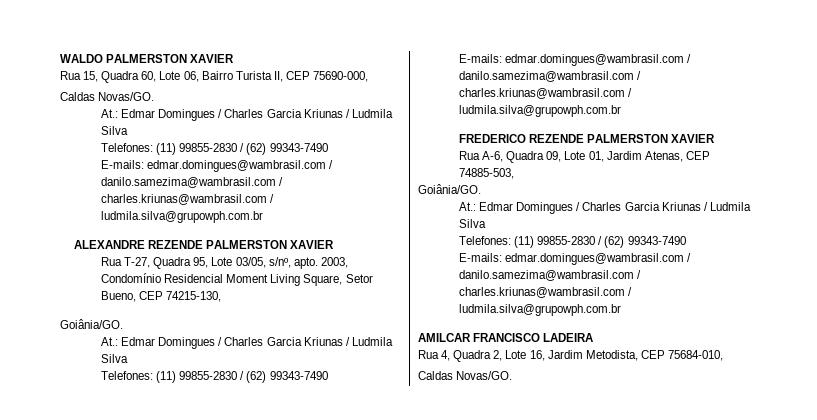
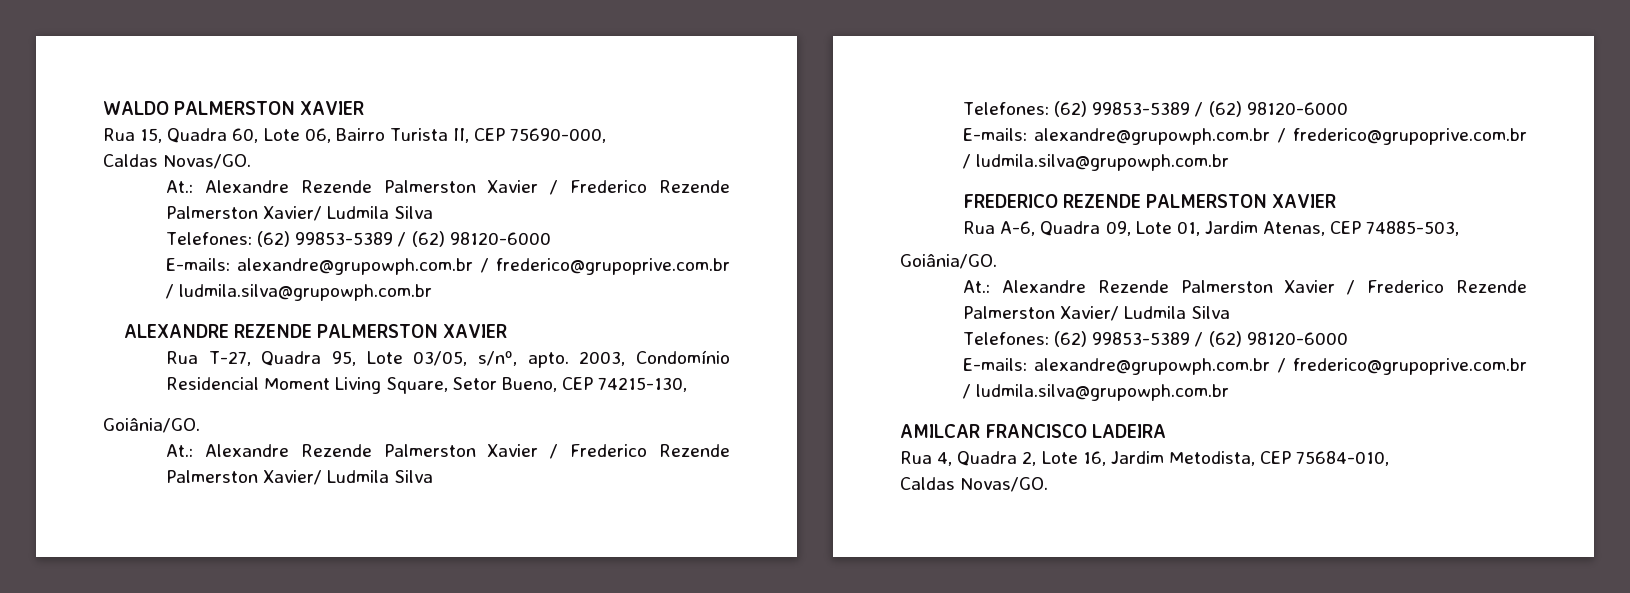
[121,109,393,121] [101,126,129,135] [101,143,328,155] [101,160,334,172] [101,177,284,188] [101,194,268,205] Edmar Domingues / Charles Garcia Kriunas / Ludmila Silva // Telefones: (11) 99855-2830 / (62) 99343-7490 // E-mails: edmar.domingues@wambrasil.com / danilo.samezima@wambrasil.com / charles.kriunas@wambrasil.com -> [204,180,731,195] [166,206,433,221] [166,231,551,247] [166,258,730,275] Alexandre Rezende Palmerston Xavier / Frederico Rezende Palmerston Xavier/ Ludmila Silva // Telefones: (62) 99853-5389 / (62) 98120-6000 // E-mails: alexandre@grupowph.com.br / frederico@grupoprive.com.br
[121,337,393,349] [101,354,129,363] [101,371,328,383] [459,54,692,66] [459,71,642,82] [459,88,626,99] Edmar Domingues / Charles Garcia Kriunas / Ludmila Silva // Telefones: (11) 99855-2830 / (62) 99343-7490 // E-mails: edmar.domingues@wambrasil.com / danilo.samezima@wambrasil.com / charles.kriunas@wambrasil.com -> [204,444,731,459] [166,470,433,485] [963,101,1348,117] [963,128,1527,145] Alexandre Rezende Palmerston Xavier / Frederico Rezende Palmerston Xavier/ Ludmila Silva // Telefones: (62) 99853-5389 / (62) 98120-6000 // E-mails: alexandre@grupowph.com.br / frederico@grupoprive.com.br
[479,202,751,214] [459,219,487,228] [459,236,686,248] [459,253,692,265] [459,270,642,281] [459,287,626,298] Edmar Domingues / Charles Garcia Kriunas / Ludmila Silva // Telefones: (11) 99855-2830 / (62) 99343-7490 // E-mails: edmar.domingues@wambrasil.com / danilo.samezima@wambrasil.com / charles.kriunas@wambrasil.com -> [1001,280,1528,295] [963,306,1230,321] [963,331,1348,347] [963,358,1527,375] Alexandre Rezende Palmerston Xavier / Frederico Rezende Palmerston Xavier/ Ludmila Silva // Telefones: (62) 99853-5389 / (62) 98120-6000 // E-mails: alexandre@grupowph.com.br / frederico@grupoprive.com.br

